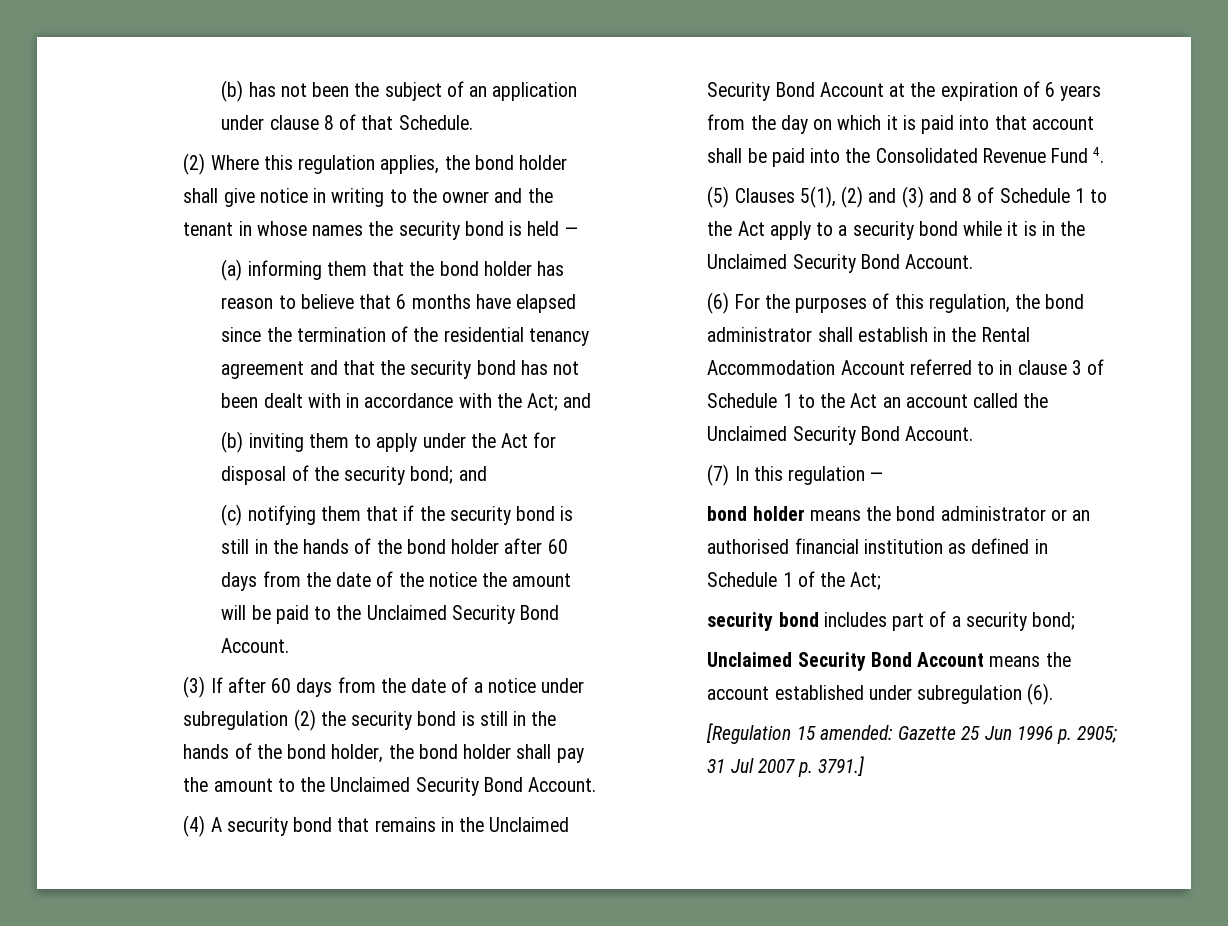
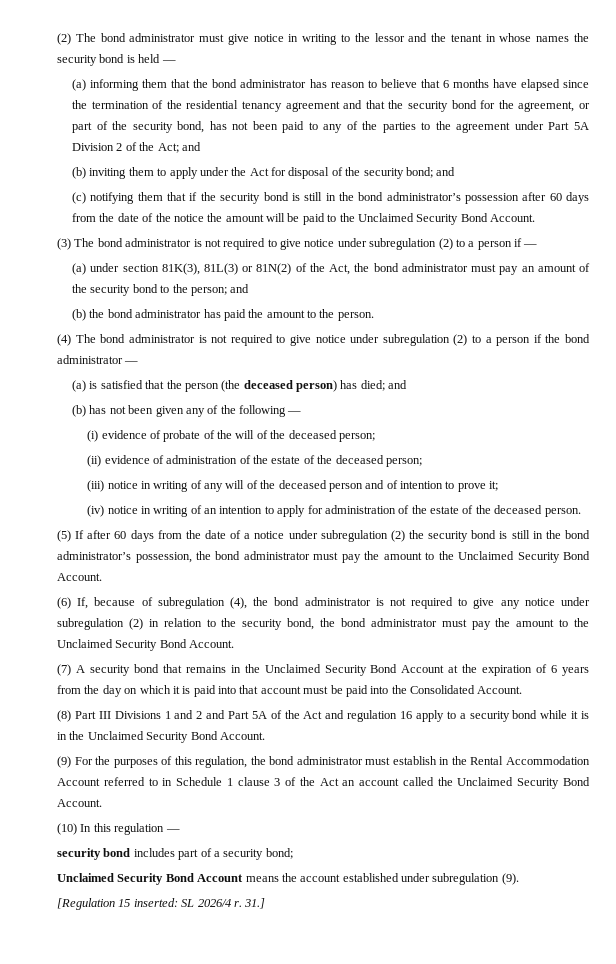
[221,80,578,102] [221,114,473,130] [183,153,568,175] [183,188,219,203] (b) has not been the subject of an application under clause 8 of that Schedule. // (2) Where this regulation applies, the bond holder shall -> [57,33,225,45] (2) The bond administrator must
[442,191,490,203] owner -> [374,33,405,42] lessor
[483,261,532,276] holder -> [240,79,307,88] administrator
[520,360,580,375] [221,393,492,408] has not been dealt with in accordance with -> [480,100,591,112] [72,121,589,133] [72,142,137,151] for the agreement, or part of the security bond, has not been paid to any of the parties to the agreement under Part 5A Division 2 of
[303,538,500,554] hands of the bond holder -> [358,192,519,204] bond administrator’s possession
(206, 687) none -> [74,238,538,250] [72,263,590,275] [72,284,250,296] [72,309,374,321] [57,334,591,346] [57,355,139,364] [72,380,408,392] [72,405,302,417] [87,430,375,442] [87,455,422,467] [87,480,499,492] [87,505,581,517] [57,530,72,542] The bond administrator is not required to give notice under subregulation (2) to a person if — // (a) under section 81K(3), 81L(3) or 81N(2) of the Act, the bond administrator must pay an amount of the security bond to the person; and // (b) the bond administrator has paid the amount to the person. // (4) The bond administrator is not required to give notice under subregulation (2) to a person if the bond administrator — // (a) is satisfied that the person (the deceased person) has died; and // (b) has not been given any of the following — // (i) evidence of probate of the will of the deceased person; // (ii) evidence of administration of the estate of the deceased person; // (iii) notice in writing of any will of the deceased person and of intention to prove it; // (iv) notice in writing of an intention to apply for administration of the estate of the deceased person. // (5)
[183,743,584,763] [183,777,597,796] [183,815,206,837] hands of the bond holder, the bond holder shall pay the amount to the Unclaimed Security Bond Account. // (4) -> [565,530,591,539] [57,551,590,563] [57,573,103,581] [57,597,591,609] [57,618,590,630] [57,639,235,651] [57,664,72,676] bond administrator’s possession, the bond administrator must pay the amount to the Unclaimed Security Bond Account. // (6) If, because of subregulation (4), the bond administrator is not required to give any notice under subregulation (2) in relation to the security bond, the bond administrator must pay the amount to the Unclaimed Security Bond Account. // (7)
[707,148,743,163] shall -> [303,686,329,694] must
[982,147,1105,163] [707,186,1108,208] [707,221,765,236] Revenue Fund 4. // (5) Clauses 5(1), (2) and (3) and 8 of Schedule 1 to the Act -> [477,686,523,694] [57,710,413,722] Account. // (8) Part III Divisions 1 and 2 and Part 5A of the Act and regulation 16
[707,292,730,314] (6) -> [57,756,72,768] (9)
[817,327,853,342] shall -> [365,757,391,765] must
(1013, 367) none -> [176,777,233,786] Schedule 1
[707,393,815,408] Schedule 1 to -> (297, 781) none
[707,464,730,486] (7) -> [57,823,78,835] (10)
[707,506,1091,521] [707,538,1048,554] [707,571,882,590] // bond holder means the bond administrator or an authorised financial institution as defined in Schedule 1 of the Act; -> (180, 830) none
[1027,683,1054,705] (6). -> [501,873,519,885] (9).
[819,725,1118,744] [707,756,865,777] amended: Gazette 25 Jun 1996 p. 2905; 31 Jul 2007 p. 3791.] -> [133,898,266,909] inserted: SL 2026/4 r. 31.]

